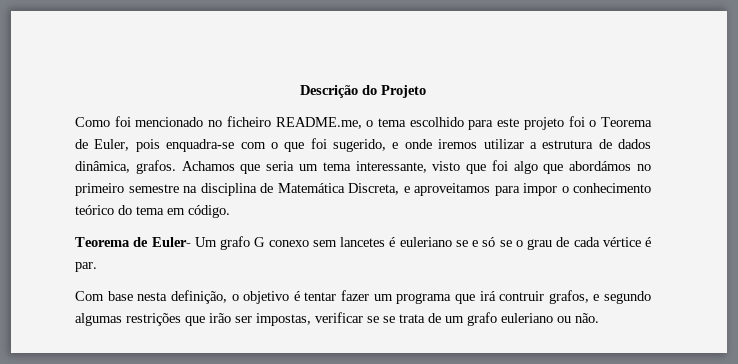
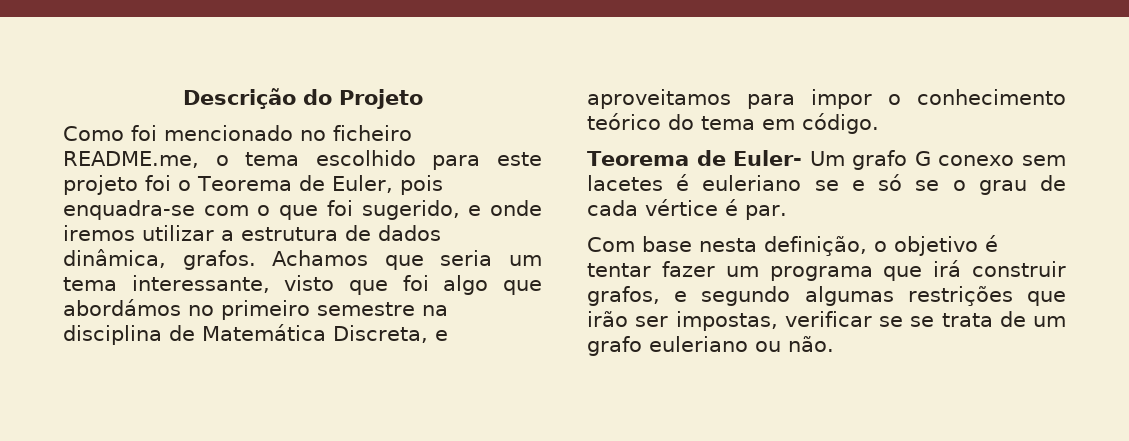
[340,237,385,247] lancetes -> [587,175,663,191] lacetes
[499,291,545,301] contruir -> [972,261,1066,277] construir

